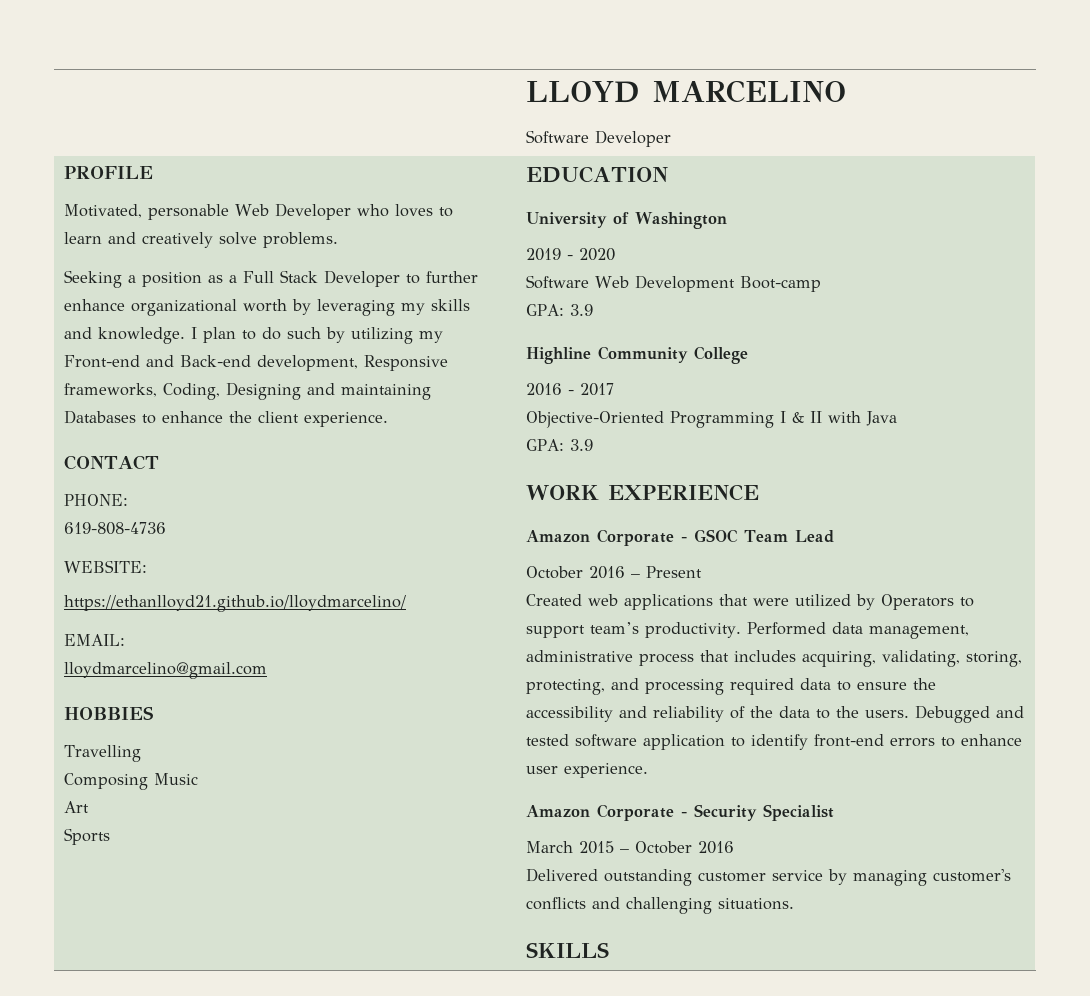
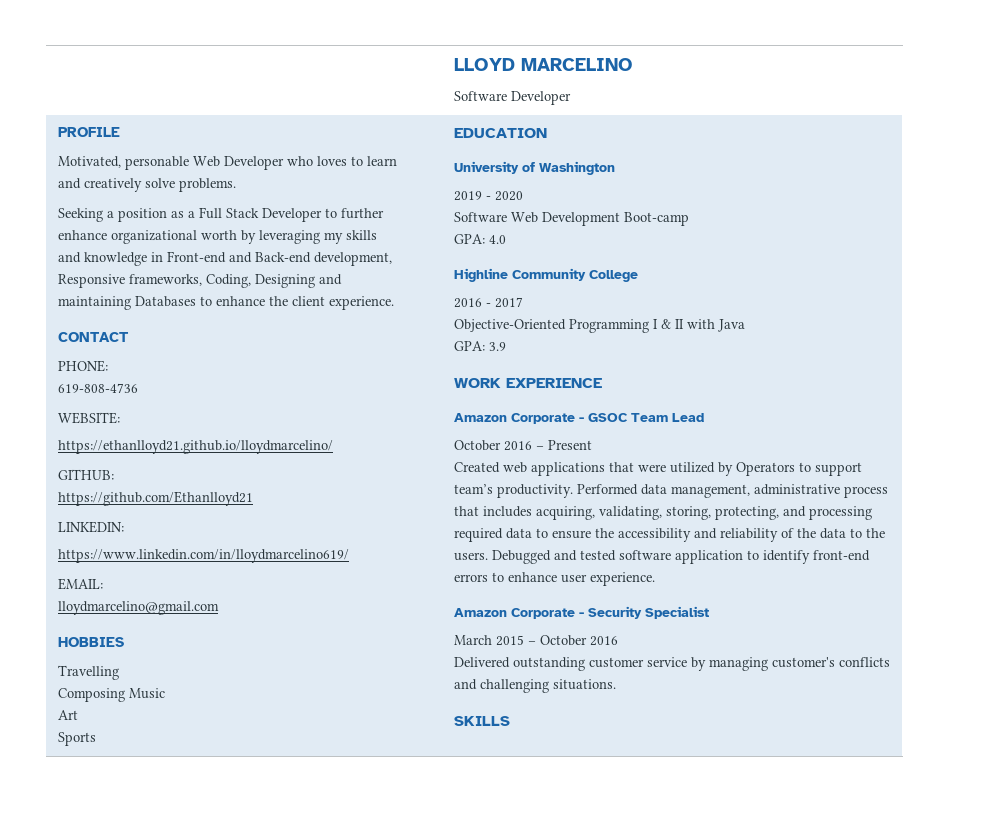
[97,327,443,344] knowledge. I plan to do such by utilizing my -> [83,252,163,266] knowledge in
(406, 603) none -> [57,469,114,480] [57,491,253,506] [57,521,124,533] [57,549,349,563] // GITHUB: // https://github.com/Ethanlloyd21 // LINKEDIN: // https://www.linkedin.com/in/lloydmarcelino619/
[569,304,593,316] 3.9 -> [488,235,506,244] 4.0

